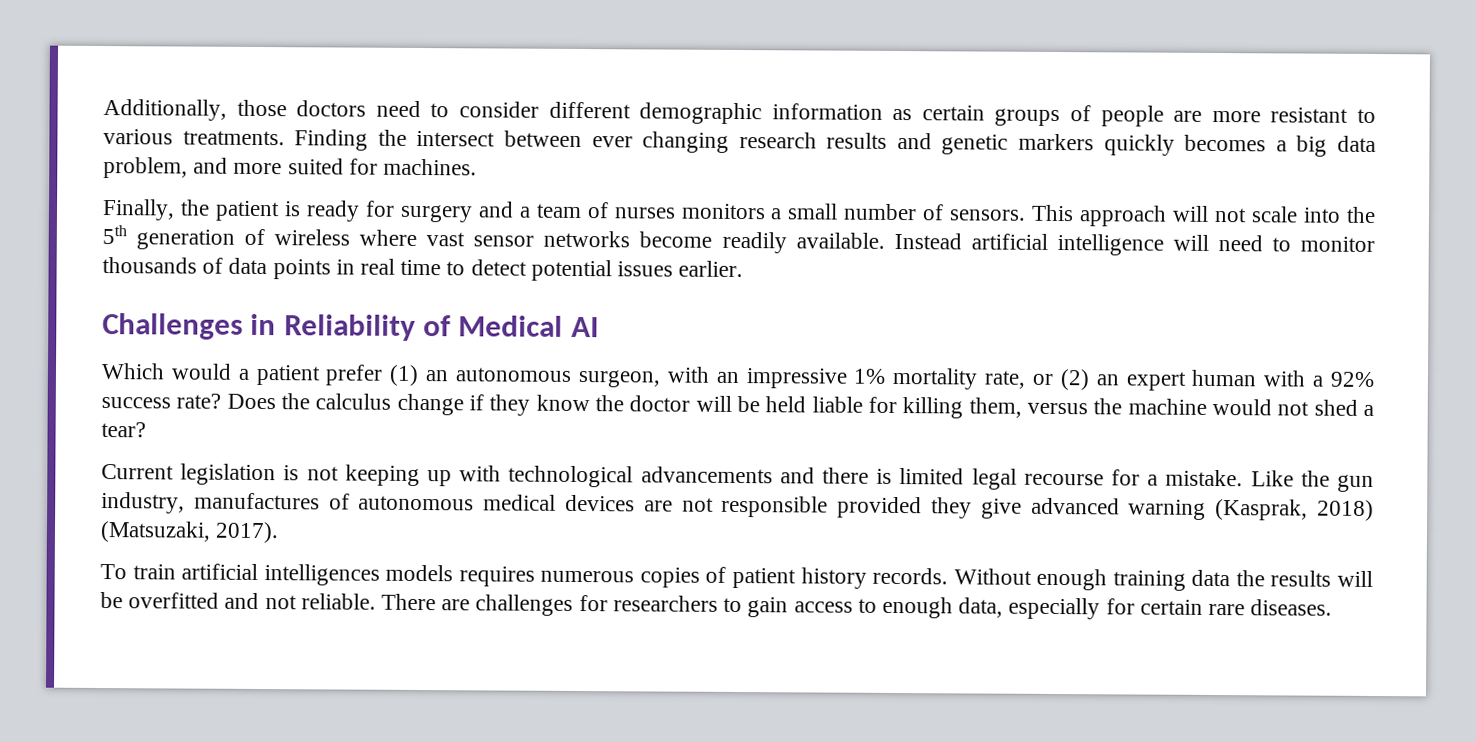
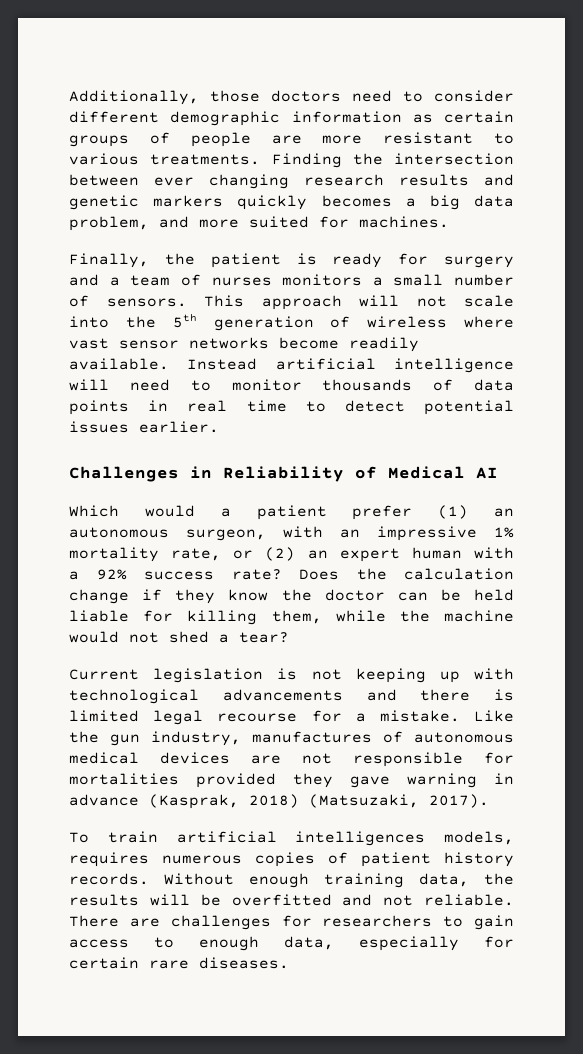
[416,130,496,147] intersect -> [394,153,514,165] intersection
[315,393,392,410] calculus -> [404,568,514,580] calculation
[695,395,732,412] will -> [397,592,428,601] can
[1027,402,1089,415] versus -> [335,610,386,622] while
[837,496,1207,520] provided they give advanced warning -> [484,752,514,764] [69,773,514,788] [69,794,139,806] for mortalities provided they gave warning in advance
[385,564,454,582] models -> [444,831,514,845] models,
[1191,569,1231,587] data -> [419,873,469,887] data,

